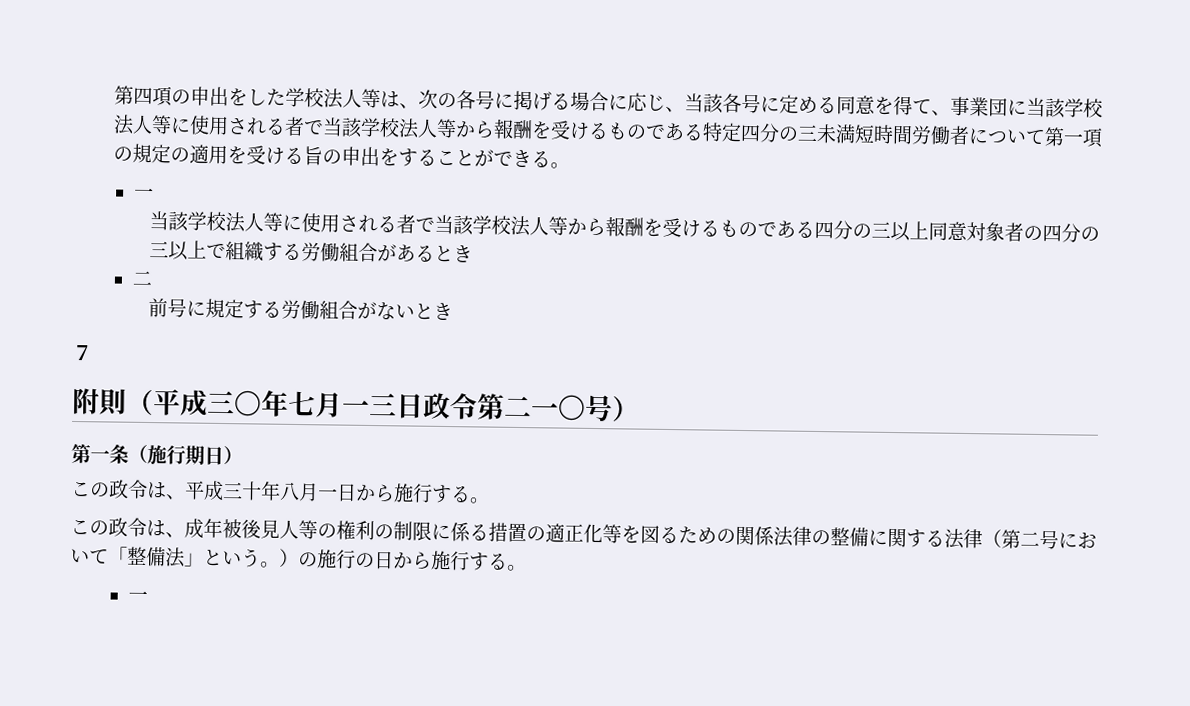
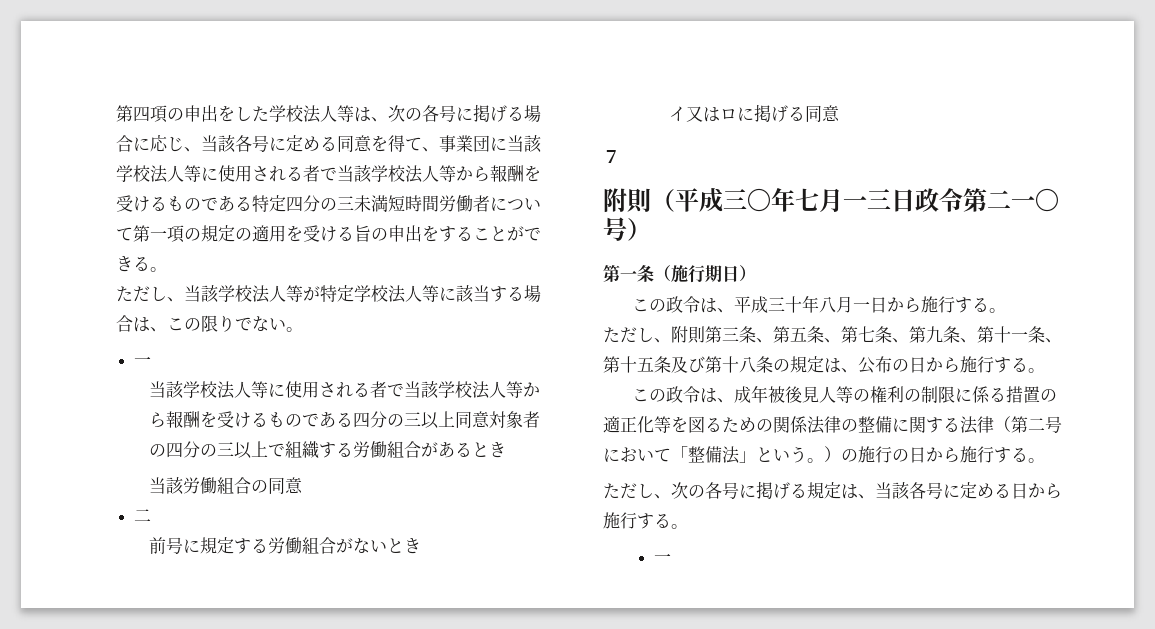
(570, 165) none -> [115,285,541,303] [115,315,303,332] // ただし、当該学校法人等が特定学校法人等に該当する場合は、この限りでない。
(474, 254) none -> [148,477,303,495] // 当該労働組合の同意
(454, 311) none -> [668,104,840,122] // イ又はロに掲げる同意
(490, 500) none -> [603,326,1062,344] [603,356,1045,374] // ただし、附則第三条、第五条、第七条、第九条、第十一条、第十五条及び第十八条の規定は、公布の日から施行する。
(527, 568) none -> [603,481,1062,500] [603,512,688,529] // ただし、次の各号に掲げる規定は、当該各号に定める日から施行する。

